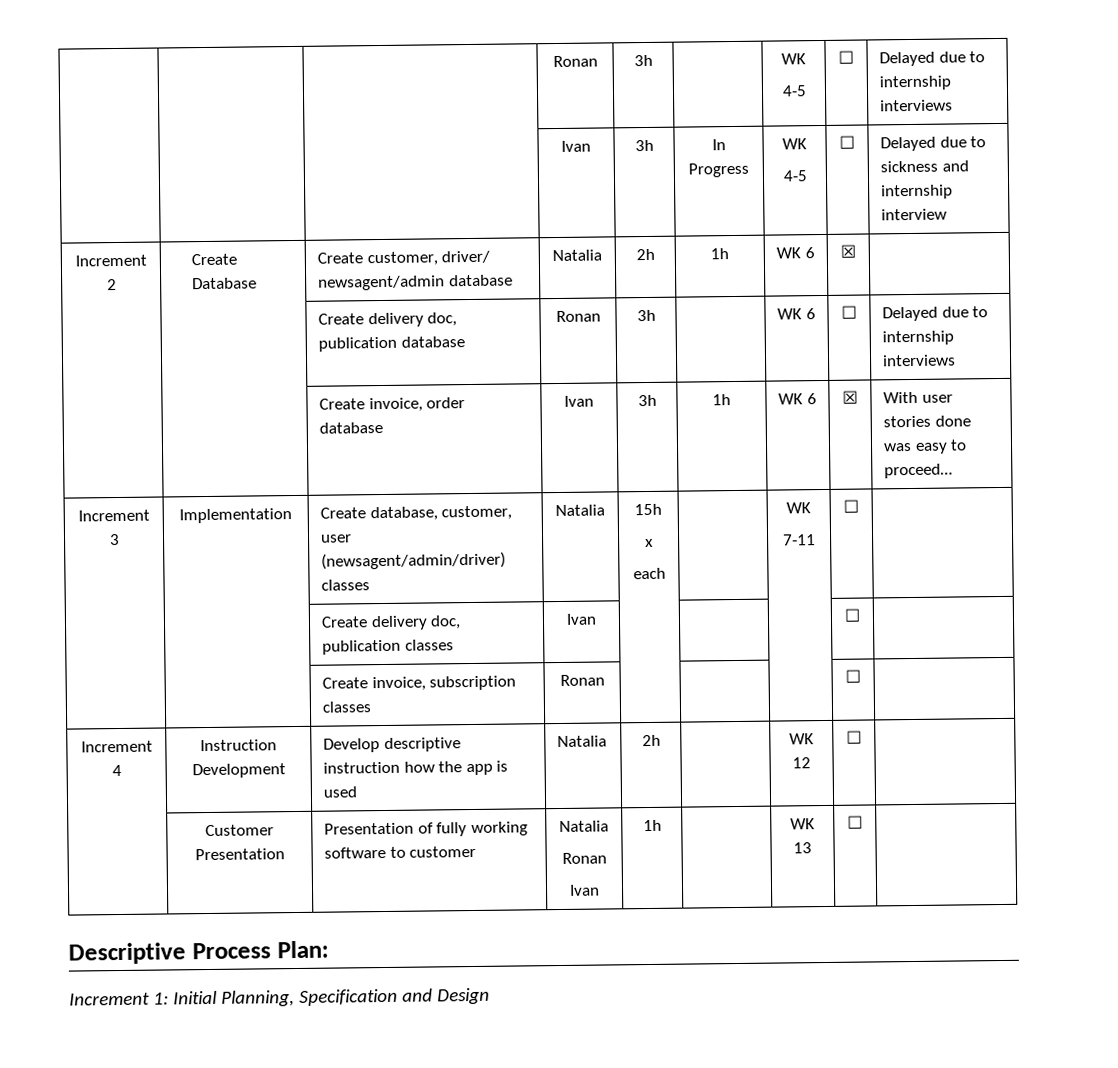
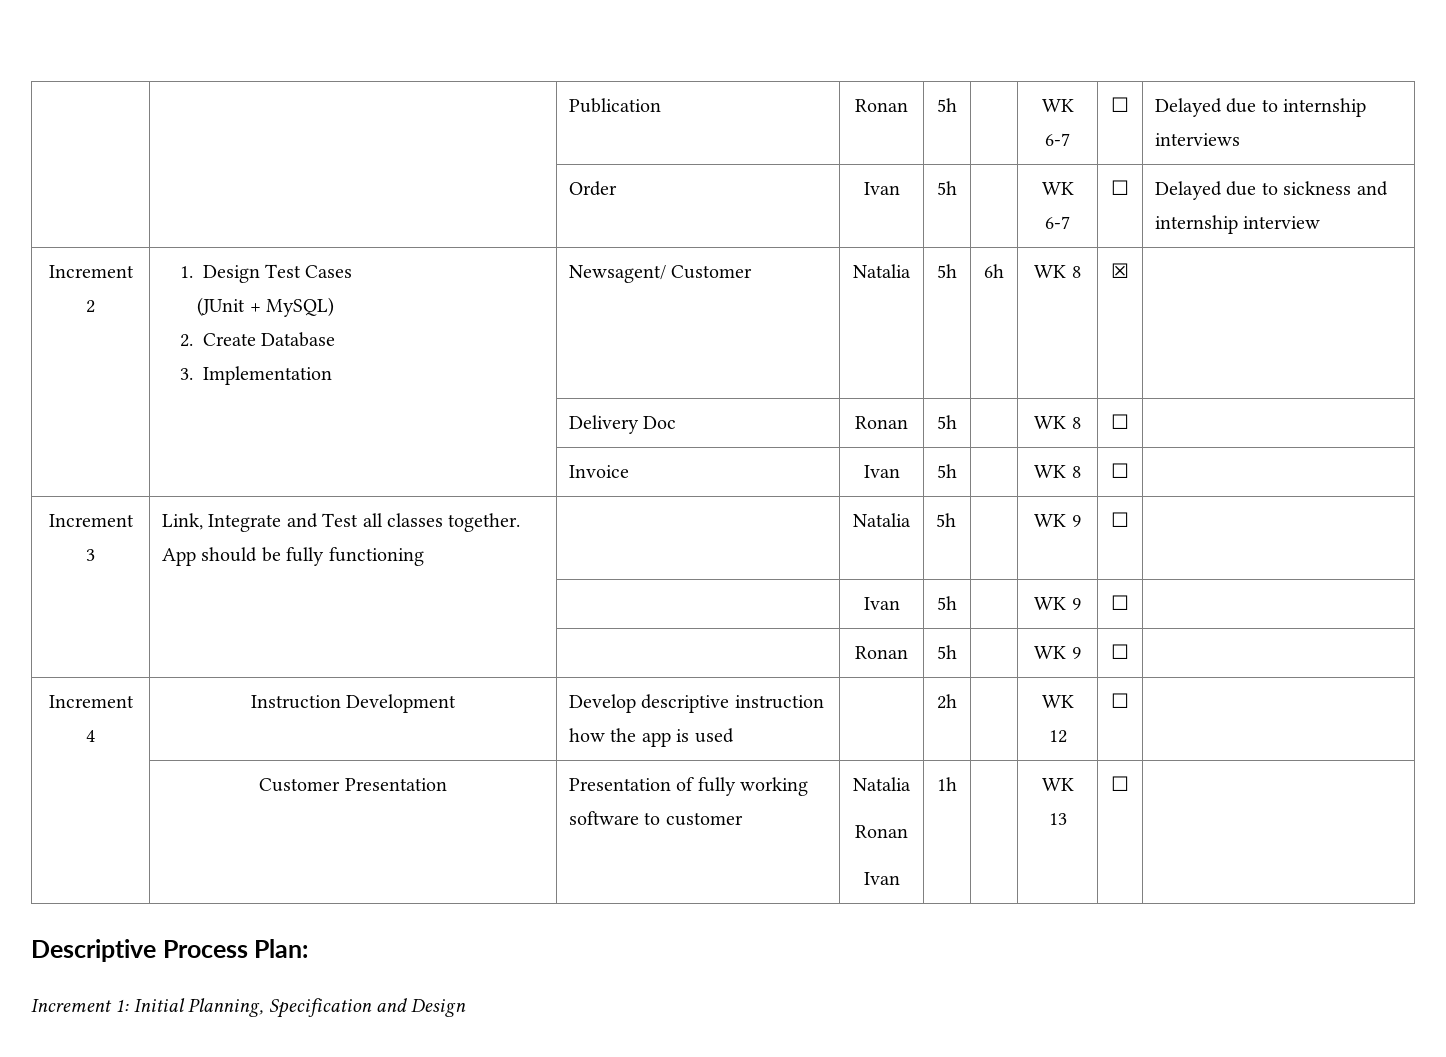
[552,55,598,68] [633,54,653,67] [781,53,806,65] [781,85,807,97] [838,50,854,64] [879,51,986,67] [879,75,952,91] [880,99,954,112] [561,140,591,152] [634,139,654,152] [711,139,726,151] [688,162,749,178] [782,138,807,150] [782,170,808,182] | | | Ronan | 3h | | WK // 4-5 | ☐ | Delayed due to internship interviews // | | | Ivan | 3h | In Progress | WK // 4-5 -> [568,98,661,113] [855,99,908,112] [937,98,957,112] [1041,99,1074,112] [1045,133,1070,146] [1111,97,1129,112] [1154,98,1367,117] [1154,133,1240,146] [568,181,617,196] [863,182,900,195] [937,181,957,195] [1041,182,1074,195] [1045,216,1070,229] | | Publication | Ronan | 5h | | WK 6-7 | ☐ | Delayed due to internship interviews // | | Order | Ivan | 5h | | WK 6-7
[191,253,238,266] [192,277,258,290] [317,250,491,267] [318,274,513,291] [552,249,602,262] [635,248,655,261] [710,248,729,260] [776,247,815,259] Create Database | Create customer, driver/ newsagent/admin database | Natalia | 2h | 1h | WK 6 -> [179,264,353,283] [197,297,335,317] [179,332,336,347] [179,366,332,385] [568,265,753,283] [853,264,911,278] [937,264,957,278] [984,264,1004,278] [1034,265,1081,278] 1. Design Test Cases // (JUnit + MySQL) // 2. Create Database // 3. Implementation | Newsagent/ Customer | Natalia | 5h | 6h | WK 8
[318,312,458,328] [318,336,465,352] [555,310,601,323] [636,309,656,322] [777,308,816,320] [841,305,857,319] [882,306,989,322] [882,330,955,346] [882,354,957,367] [319,397,466,413] [319,421,384,434] [564,395,594,407] [637,394,657,407] [712,394,731,406] [778,393,817,405] [842,390,858,404] [883,391,953,404] [883,415,971,428] [883,439,968,454] [884,463,954,479] [77,509,150,522] [108,533,120,546] [179,508,292,524] [320,505,513,522] [320,534,353,543] [321,551,507,570] [321,579,371,591] [555,504,605,517] [634,503,662,516] [645,538,654,548] [632,567,666,580] [786,502,811,514] [783,534,816,546] [843,499,859,513] [321,615,462,631] [322,639,454,655] [566,613,597,625] [844,608,861,622] [322,675,517,692] [322,701,373,713] [559,674,605,687] Create delivery doc, publication database | Ronan | 3h | | WK 6 | ☐ | Delayed due to internship interviews // | | Create invoice, order database | Ivan | 3h | 1h | WK 6 | ☒ | With user stories done was easy to proceed… // Increment 3 | Implementation | Create database, customer, user (newsagent/admin/driver) classes | Natalia | 15h // x // each | | WK // 7-11 | ☐ | // | | Create delivery doc, publication classes | Ivan | | | | ☐ | // | | Create invoice, subscription classes | Ronan | | | -> [568,415,677,434] [855,416,908,429] [937,415,957,429] [1034,416,1081,429] [1111,414,1129,429] [568,465,629,478] [863,465,900,478] [937,464,957,478] [1034,465,1081,478] [1111,463,1129,478] [48,514,134,527] [86,549,95,561] [161,513,521,532] [161,547,424,566] [853,513,911,527] [935,513,956,527] [1034,514,1081,527] [1111,512,1129,527] [863,597,900,610] [937,596,957,610] [1034,597,1081,610] [1111,595,1129,610] [855,646,908,659] [937,645,957,659] [1034,646,1081,659] Delivery Doc | Ronan | 5h | | WK 8 | ☐ | // | | Invoice | Ivan | 5h | | WK 8 | ☐ | // Increment 3 | Link, Integrate and Test all classes together. App should be fully functioning | | Natalia | 5h | | WK 9 | ☐ | // | | | Ivan | 5h | | WK 9 | ☐ | // | | | Ronan | 5h | | WK 9
[557,735,608,748] Natalia -> (734, 735) none

